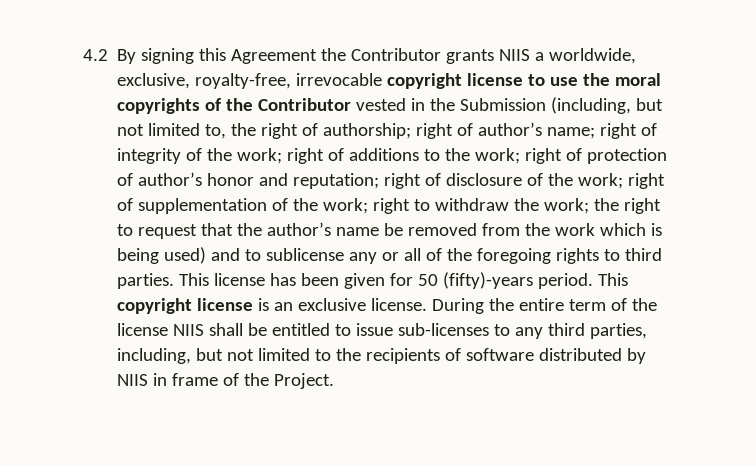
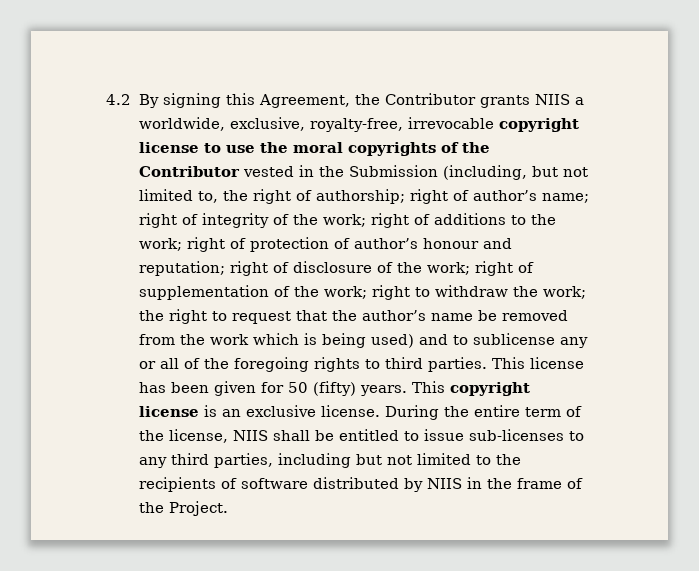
[231,49,318,64] Agreement -> [258,94,350,108] Agreement,
[207,173,255,186] honor -> [422,238,479,249] honour
[443,272,594,289] (fifty)-years period. -> [312,381,407,396] (fifty) years.
[117,323,169,336] license -> [168,429,228,443] license,
[117,348,192,364] including, -> [277,453,351,468] including
(168, 379) none -> [486,478,512,489] the

